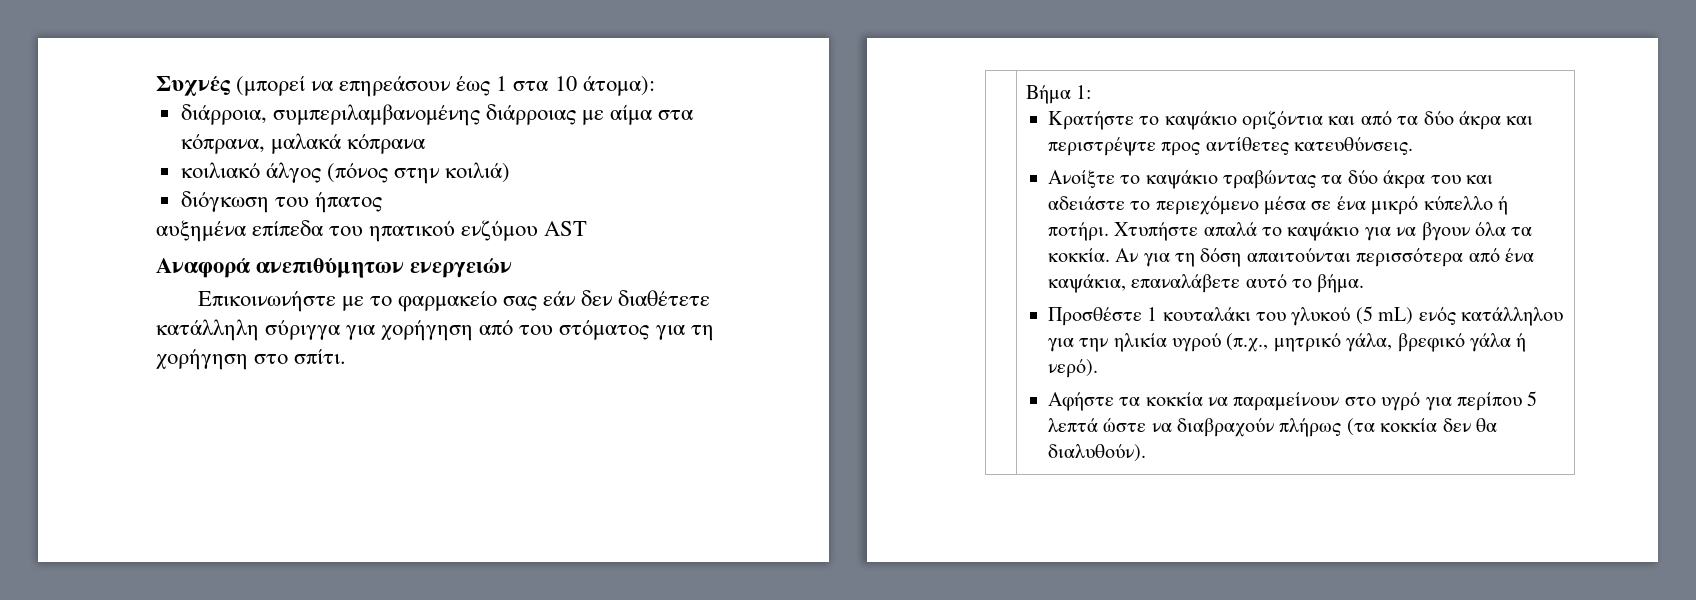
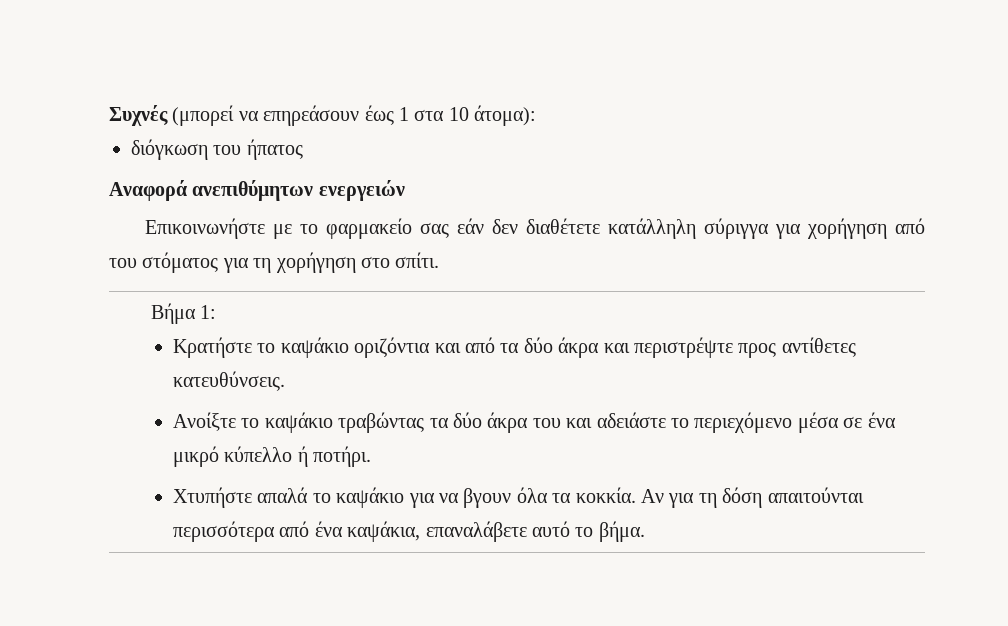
[180,104,694,126] [180,133,425,154] [180,162,511,184] [180,191,382,213] [156,220,588,242] διάρροια, συμπεριλαμβανομένης διάρροιας με αίμα στα κόπρανα, μαλακά κόπρανα // κοιλιακό άλγος (πόνος στην κοιλιά) // διόγκωση του ήπατος // αυξημένα επίπεδα του ηπατικού ενζύμου AST -> [131,139,303,160] διόγκωση του ήπατος
(1109, 231) none -> (372, 456) //
[1047,306,1564,326] [1047,333,1527,352] [1047,359,1098,378] [1047,391,1538,411] [1047,418,1498,437] [1047,444,1146,462] // Προσθέστε 1 κουταλάκι του γλυκού (5 mL) ενός κατάλληλου για την ηλικία υγρού (π.χ., μητρικό γάλα, βρεφικό γάλα ή νερό). // Αφήστε τα κοκκία να παραμείνουν στο υγρό για περίπου 5 λεπτά ώστε να διαβραχούν πλήρως (τα κοκκία δεν θα διαλυθούν). -> (645, 531) none

